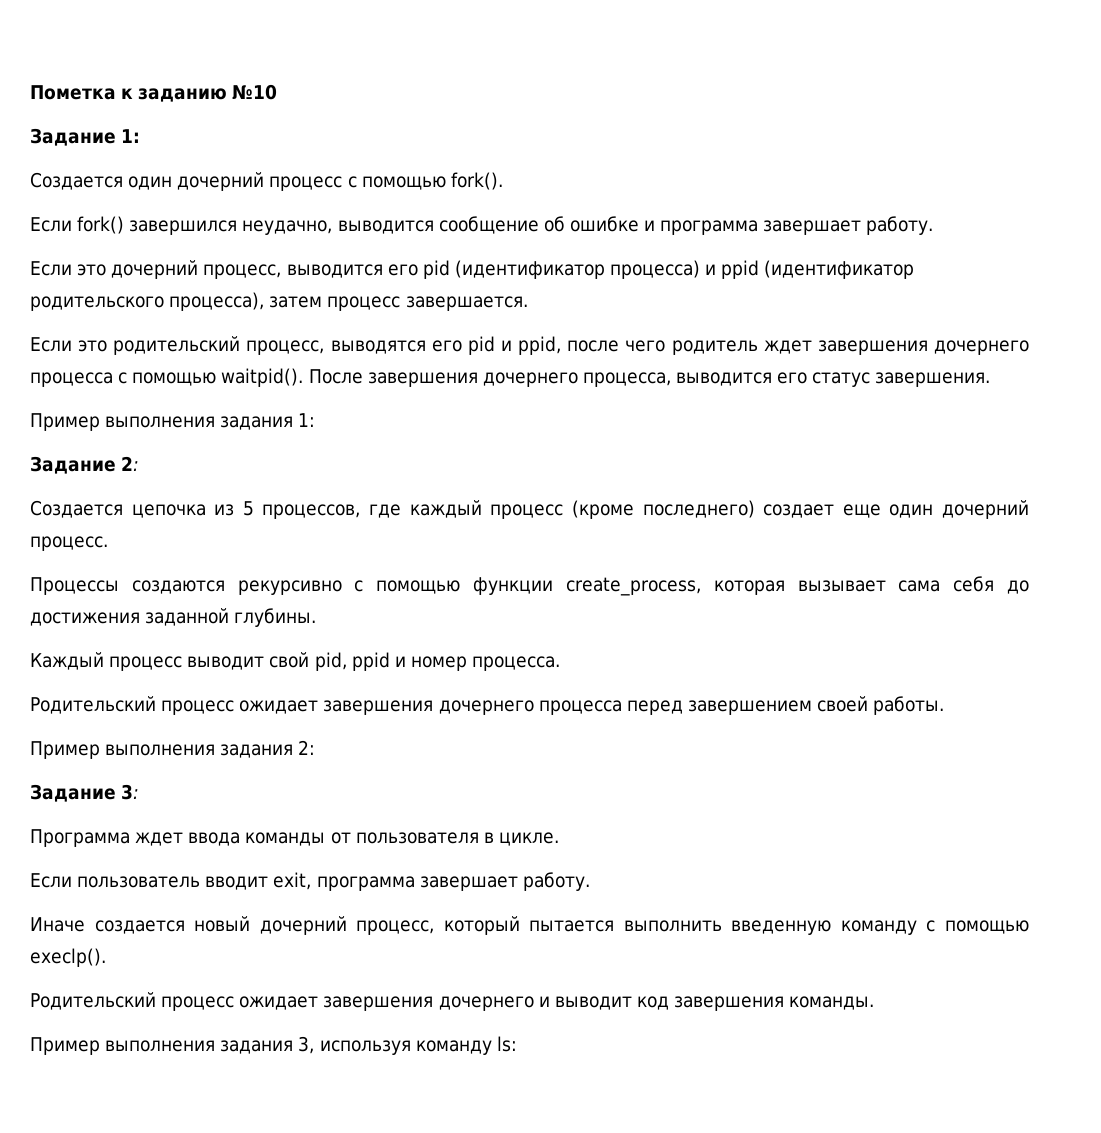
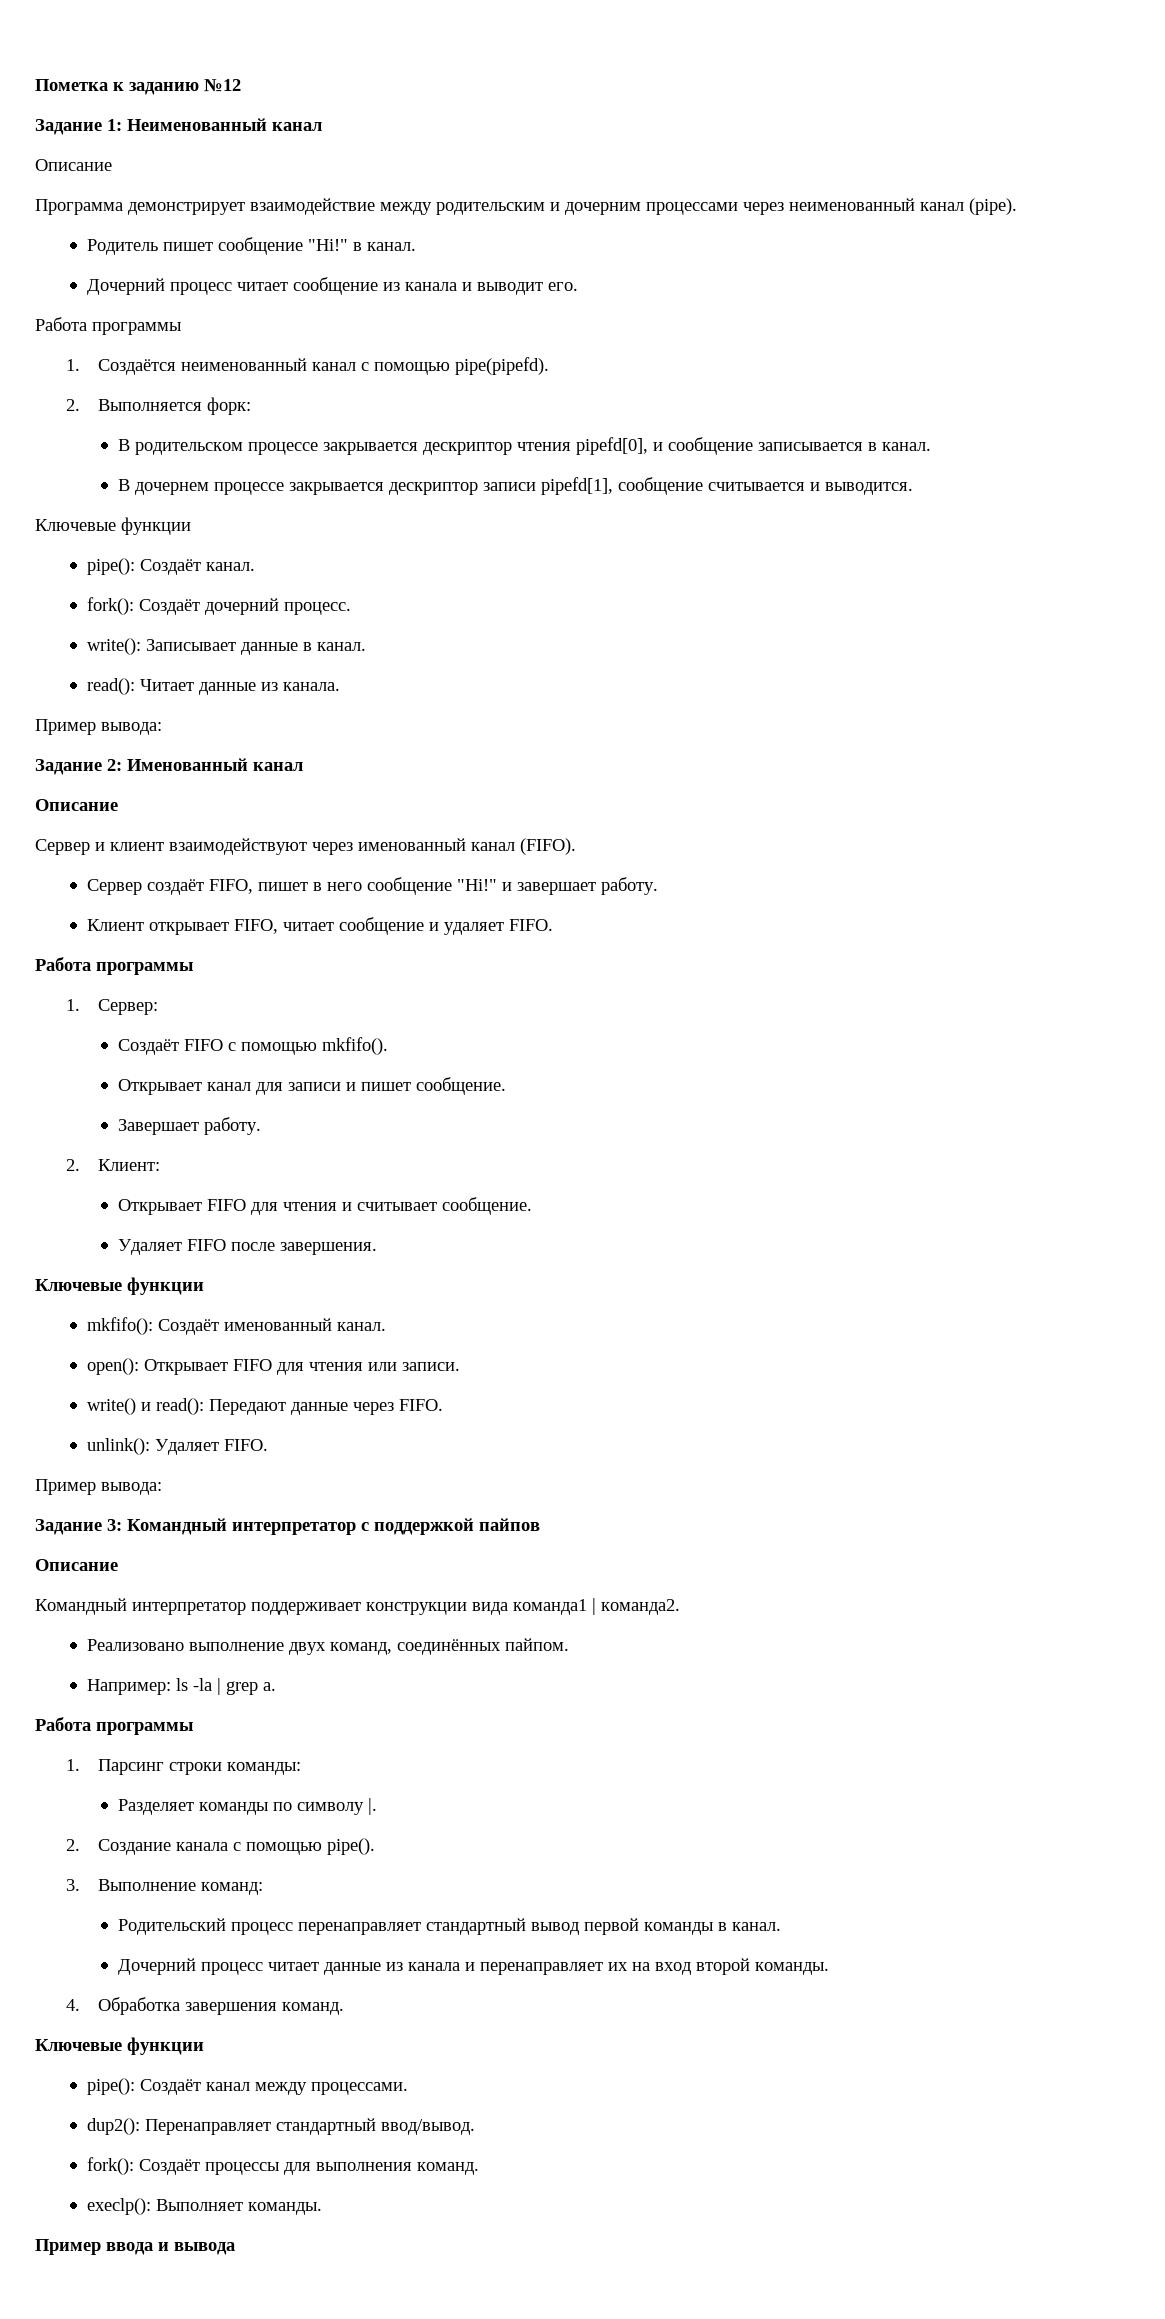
[232,84,278,100] №10 -> [204,79,241,92] №12
[30,172,503,191] [30,216,934,235] [30,260,915,279] [30,292,528,311] [30,336,1029,355] [30,368,991,387] [30,413,316,431] [30,456,140,474] [30,500,1030,519] [30,536,108,551] [30,576,1030,596] [30,608,317,627] [30,652,561,671] [30,696,945,715] [30,740,316,759] [30,784,140,802] [30,829,559,847] [30,872,590,891] [30,916,1029,935] [30,948,106,967] [30,992,875,1011] [30,1036,517,1055] // Создается один дочерний процесс с помощью fork(). // Если fork() завершился неудачно, выводится сообщение об ошибке и программа завершает работу. // Если это дочерний процесс, выводится его pid (идентификатор процесса) и ppid (идентификатор родительского процесса), затем процесс завершается. // Если это родительский процесс, выводятся его pid и ppid, после чего родитель ждет завершения дочернего процесса с помощью waitpid(). После завершения дочернего процесса, выводится его статус завершения. // Пример выполнения задания 1: // Задание 2: // Создается цепочка из 5 процессов, где каждый процесс (кроме последнего) создает еще один дочерний процесс. // Процессы создаются рекурсивно с помощью функции create_process, которая вызывает сама себя до достижения заданной глубины. // Каждый процесс выводит свой pid, ppid и номер процесса. // Родительский процесс ожидает завершения дочернего процесса перед завершением своей работы. // Пример выполнения задания 2: // Задание 3: // Программа ждет ввода команды от пользователя в цикле. // Если пользователь вводит exit, программа завершает работу. // Иначе создается новый дочерний процесс, который пытается выполнить введенную команду с помощью execlp(). // Родительский процесс ожидает завершения дочернего и выводит код завершения команды. // Пример выполнения задания 3, используя команду ls: -> [127,118,322,131] [35,159,112,171] [35,198,1017,215] [86,237,416,255] [86,277,578,295] [35,317,181,335] [66,357,549,375] [66,397,251,415] [117,437,931,455] [117,477,913,495] [35,517,191,535] [86,558,255,575] [86,597,351,615] [86,638,366,655] [86,678,340,695] [35,719,162,735] [35,758,303,775] [35,799,118,811] [35,838,576,855] [86,877,658,895] [86,917,553,935] [35,957,193,975] [66,999,158,1015] [117,1037,388,1055] [117,1077,506,1095] [117,1117,261,1135] [66,1159,160,1171] [117,1197,532,1215] [117,1239,377,1255] [35,1277,204,1295] [86,1317,386,1335] [86,1358,460,1375] [86,1398,443,1415] [86,1438,268,1455] [35,1479,162,1495] [35,1518,540,1535] [35,1559,118,1571] [35,1598,680,1615] [86,1638,569,1655] [86,1678,276,1695] [35,1717,193,1735] [66,1759,301,1775] [117,1798,377,1815] [66,1838,375,1855] [66,1879,263,1895] [117,1918,781,1935] [117,1958,829,1975] [66,1997,344,2015] [35,2037,204,2055] [86,2078,408,2095] [86,2118,475,2135] [86,2157,479,2175] [86,2198,322,2215] [35,2239,235,2255] Неименованный канал // Описание // Программа демонстрирует взаимодействие между родительским и дочерним процессами через неименованный канал (pipe). // Родитель пишет сообщение "Hi!" в канал. // Дочерний процесс читает сообщение из канала и выводит его. // Работа программы // 1. Создаётся неименованный канал с помощью pipe(pipefd). // 2. Выполняется форк: // В родительском процессе закрывается дескриптор чтения pipefd[0], и сообщение записывается в канал. // В дочернем процессе закрывается дескриптор записи pipefd[1], сообщение считывается и выводится. // Ключевые функции // pipe(): Создаёт канал. // fork(): Создаёт дочерний процесс. // write(): Записывает данные в канал. // read(): Читает данные из канала. // Пример вывода: // Задание 2: Именованный канал // Описание // Сервер и клиент взаимодействуют через именованный канал (FIFO). // Сервер создаёт FIFO, пишет в него сообщение "Hi!" и завершает работу. // Клиент открывает FIFO, читает сообщение и удаляет FIFO. // Работа программы // 1. Сервер: // Создаёт FIFO с помощью mkfifo(). // Открывает канал для записи и пишет сообщение. // Завершает работу. // 2. Клиент: // Открывает FIFO для чтения и считывает сообщение. // Удаляет FIFO после завершения. // Ключевые функции // mkfifo(): Создаёт именованный канал. // open(): Открывает FIFO для чтения или записи. // write() и read(): Передают данные через FIFO. // unlink(): Удаляет FIFO. // Пример вывода: // Задание 3: Командный интерпретатор с поддержкой пайпов // Описание // Командный интерпретатор поддерживает конструкции вида команда1 | команда2. // Реализовано выполнение двух команд, соединённых пайпом. // Например: ls -la | grep a. // Работа программы // 1. Парсинг строки команды: // Разделяет команды по символу |. // 2. Создание канала с помощью pipe(). // 3. Выполнение команд: // Родительский процесс перенаправляет стандартный вывод первой команды в канал. // Дочерний процесс читает данные из канала и перенаправляет их на вход второй команды. // 4. Обработка завершения команд. // Ключевые функции // pipe(): Создаёт канал между процессами. // dup2(): Перенаправляет стандартный ввод/вывод. // fork(): Создаёт процессы для выполнения команд. // execlp(): Выполняет команды. // Пример ввода и вывода

